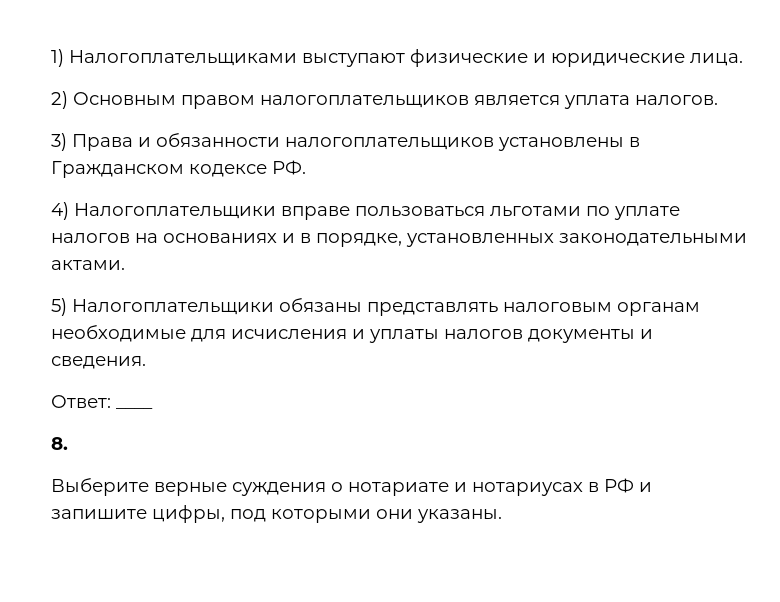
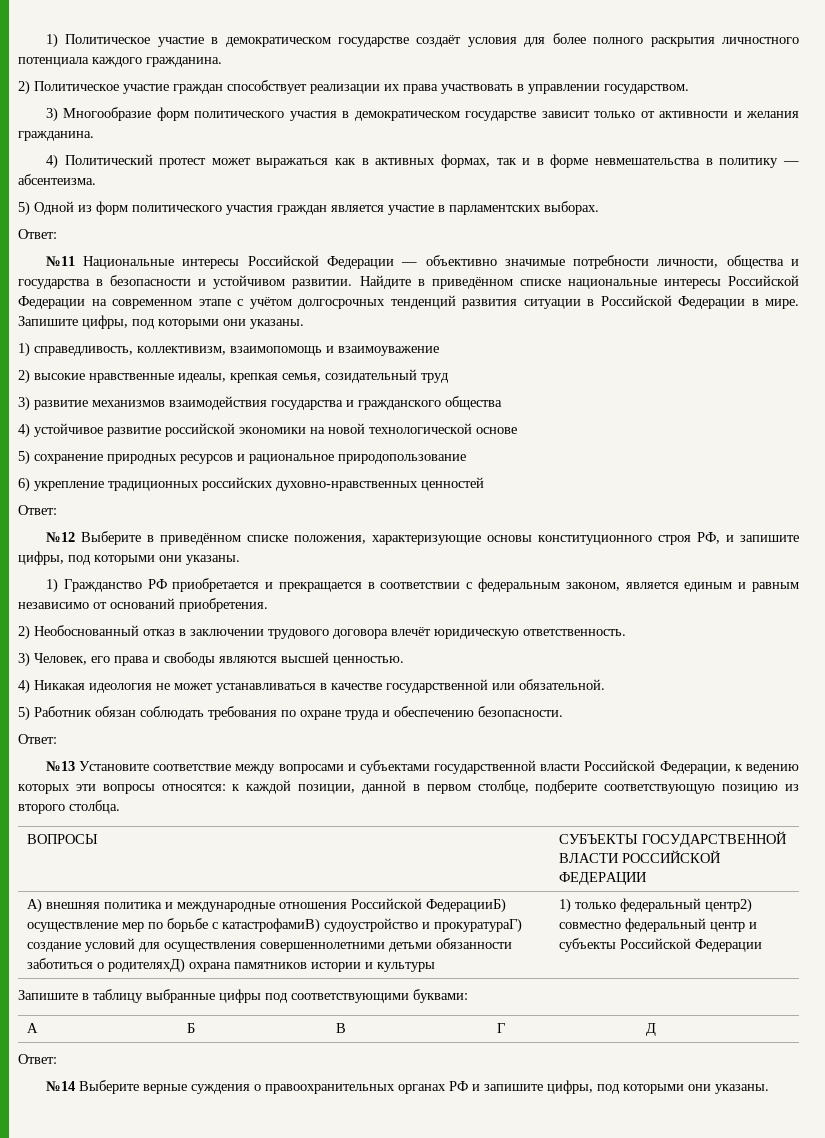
[51,49,743,67] [51,91,718,109] [51,133,640,151] [51,160,306,178] [51,202,680,220] [51,233,747,247] [51,260,125,270] [51,298,700,316] [51,325,653,343] [51,356,146,369] [51,395,111,408] [116,408,153,409] [51,437,68,450] [51,478,599,496] 1) Налогоплательщиками выступают физические и юридические лица. // 2) Основным правом налогоплательщиков является уплата налогов. // 3) Права и обязанности налогоплательщиков установлены в Гражданском кодексе РФ. // 4) Налогоплательщики вправе пользоваться льготами по уплате налогов на основаниях и в порядке, установленных законодательными актами. // 5) Налогоплательщики обязаны представлять налоговым органам необходимые для исчисления и уплаты налогов документы и сведения. // Ответ: ____ // 8. // Выберите верные суждения о нотариате и нотариусах в -> [45,33,799,48] [18,57,222,67] [18,80,689,95] [45,107,799,122] [18,131,94,141] [45,154,800,169] [18,174,96,185] [18,201,599,216] [18,229,57,239] [45,255,799,269] [18,275,800,289] [18,295,799,309] [18,315,304,329] [18,342,439,357] [18,369,449,384] [18,396,502,411] [18,423,517,438] [18,450,466,465] [18,477,484,492] [18,505,57,515] [45,531,800,545] [18,551,240,565] [45,578,799,593] [18,598,268,612] [18,625,626,640] [18,652,404,667] [18,679,605,694] [18,706,563,721] [18,734,57,744] [45,760,799,774] [18,780,799,794] [18,800,120,814] [26,834,98,844] [558,831,787,847] [558,850,721,863] [558,872,647,885] [26,898,506,913] [26,918,522,933] [26,938,512,952] [26,958,435,973] [558,898,752,913] [558,918,757,932] [558,938,762,952] [18,989,468,1003] [26,1023,38,1033] [186,1023,195,1033] [335,1023,346,1033] [496,1023,505,1033] [645,1023,656,1036] [18,1054,57,1064] [45,1080,446,1094] 1) Политическое участие в демократическом государстве создаёт условия для более полного раскрытия личностного потенциала каждого гражданина. // 2) Политическое участие граждан способствует реализации их права участвовать в управлении государством. // 3) Многообразие форм политического участия в демократическом государстве зависит только от активности и желания гражданина. // 4) Политический протест может выражаться как в активных формах, так и в форме невмешательства в политику — абсентеизма. // 5) Одной из форм политического участия граждан является участие в парламентских выборах. // Ответ: // №11 Национальные интересы Российской Федерации — объективно значимые потребности личности, общества и государства в безопасности и устойчивом развитии. Найдите в приведённом списке национальные интересы Российской Федерации на современном этапе с учётом долгосрочных тенденций развития ситуации в Российской Федерации в мире. Запишите цифры, под которыми они указаны. // 1) справедливость, коллективизм, взаимопомощь и взаимоуважение // 2) высокие нравственные идеалы, крепкая семья, созидательный труд // 3) развитие механизмов взаимодействия государства и гражданского общества // 4) устойчивое развитие российской экономики на новой технологической основе // 5) сохранение природных ресурсов и рациональное природопользование // 6) укрепление традиционных российских духовно-нравственных ценностей // Ответ: // №12 Выберите в приведённом списке положения, характеризующие основы конституционного строя РФ, и запишите цифры, под которыми они указаны. // 1) Гражданство РФ приобретается и прекращается в соответствии с федеральным законом, является единым и равным независимо от оснований приобретения. // 2) Необоснованный отказ в заключении трудового договора влечёт юридическую ответственность. // 3) Человек, его права и свободы являются высшей ценностью. // 4) Никакая идеология не может устанавливаться в качестве государственной или обязательной. // 5) Работник обязан соблюдать требования по охране труда и обеспечению безопасности. // Ответ: // №13 Установите соответствие между вопросами и субъектами государственной власти Российской Федерации, к ведению которых эти вопросы относятся: к каждой позиции, данной в первом столбце, подберите соответствующую позицию из второго столбца. // ВОПРОСЫ | СУБЪЕКТЫ ГОСУДАРСТВЕННОЙ ВЛАСТИ РОССИЙСКОЙ ФЕДЕРАЦИИ // А) внешняя политика и международные отношения Российской ФедерацииБ) осуществление мер по борьбе с катастрофамиВ) судоустройство и прокуратураГ) создание условий для осуществления совершеннолетними детьми обязанности заботиться о родителяхД) охрана памятников истории и культуры | 1) только федеральный центр2) совместно федеральный центр и субъекты Российской Федерации // Запишите в таблицу выбранные цифры под соответствующими буквами: // A | Б | В | Г | Д // Ответ: // №14 Выберите верные суждения о правоохранительных органах

